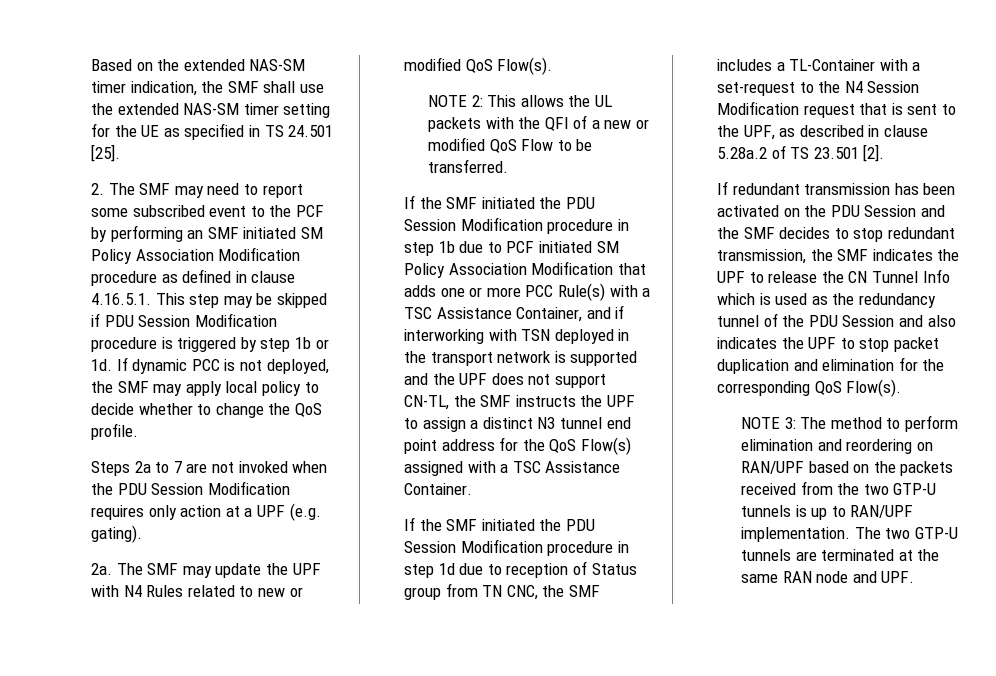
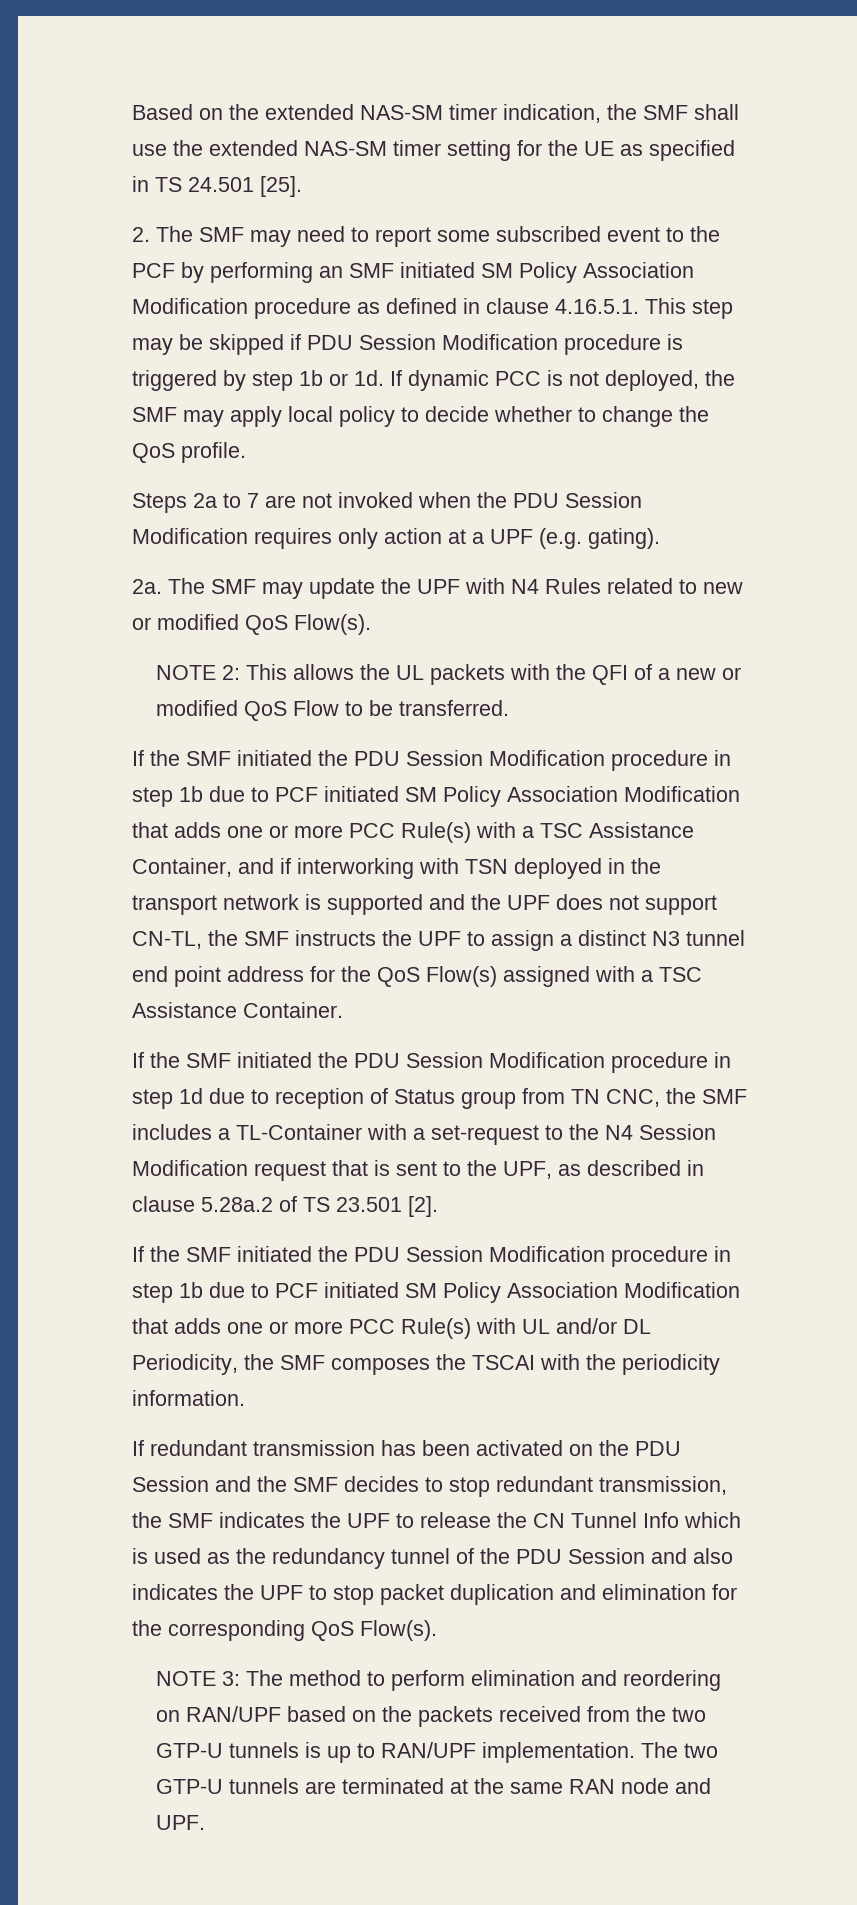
(885, 153) none -> [131,1246,731,1267] [131,1282,740,1303] [131,1318,651,1339] [131,1354,720,1375] [131,1390,245,1406] // If the SMF initiated the PDU Session Modification procedure in step 1b due to PCF initiated SM Policy Association Modification that adds one or more PCC Rule(s) with UL and/or DL Periodicity, the SMF composes the TSCAI with the periodicity information.

